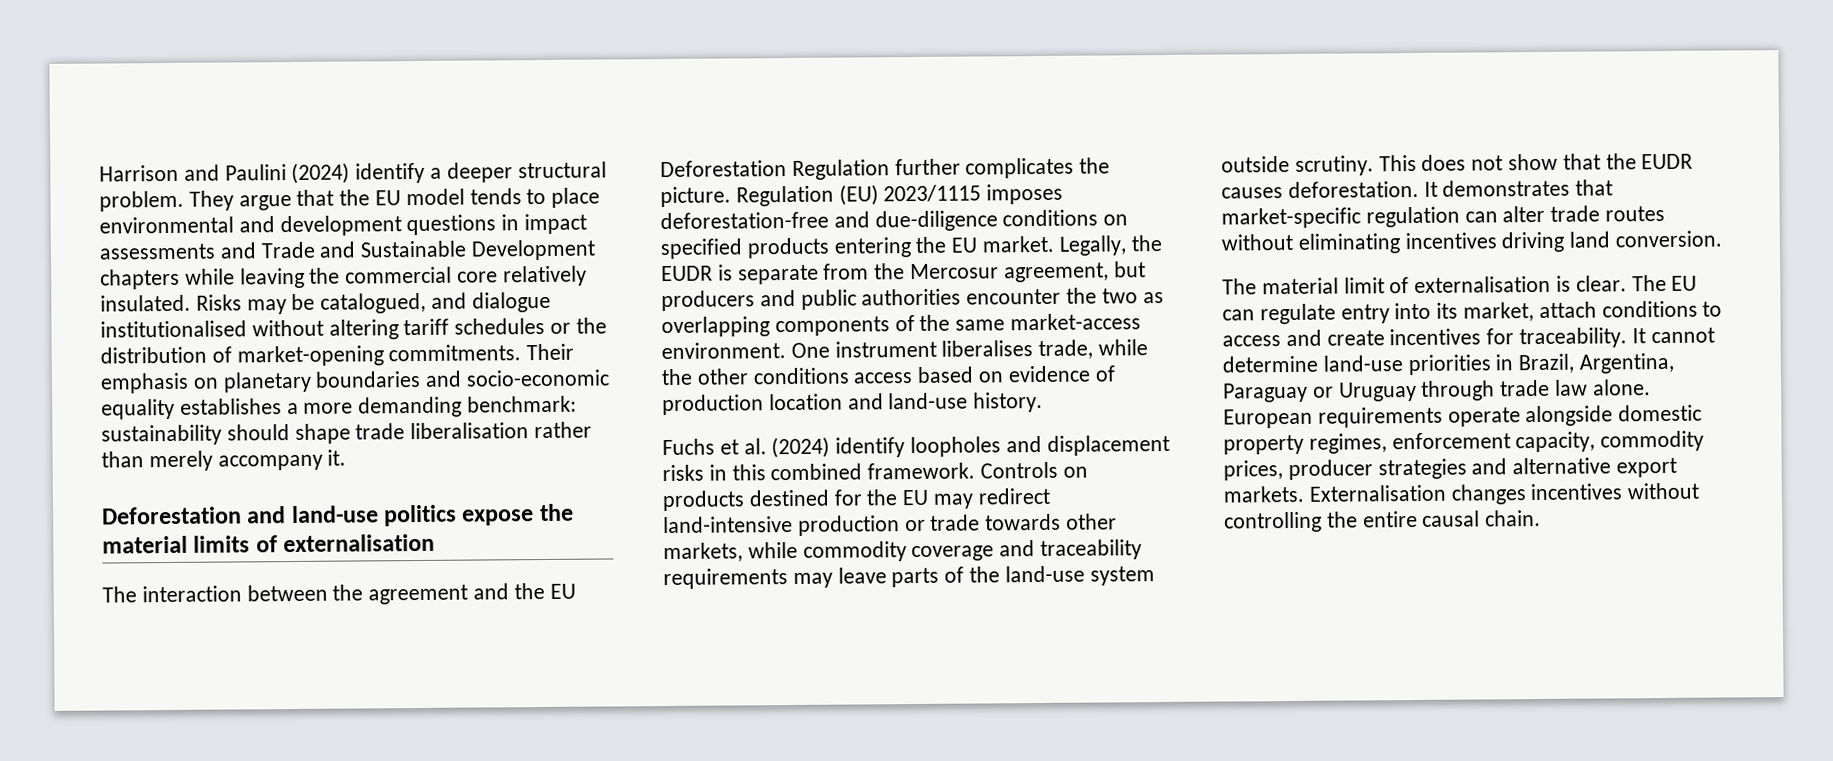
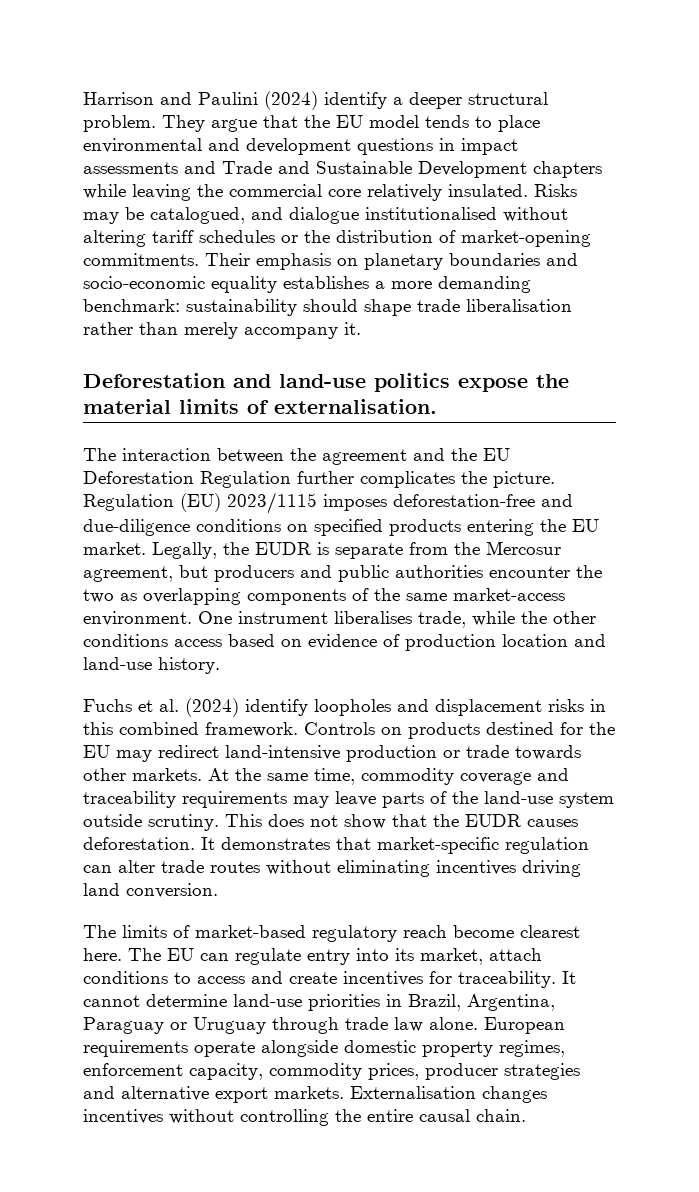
[283,533,436,553] externalisation -> [274,399,437,414] externalisation.
[663,541,798,563] markets, while -> [132,768,355,785] markets. At the same time,
[1261,275,1627,295] material limit of externalisation is clear. -> [122,925,580,942] [83,948,122,961] limits of market-based regulatory reach become clearest here.

